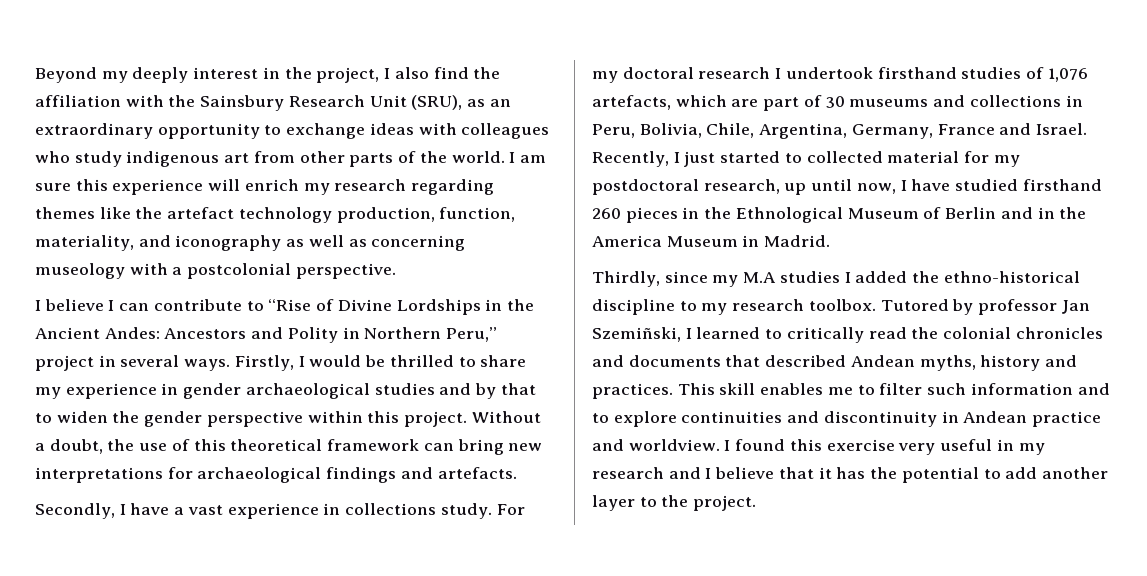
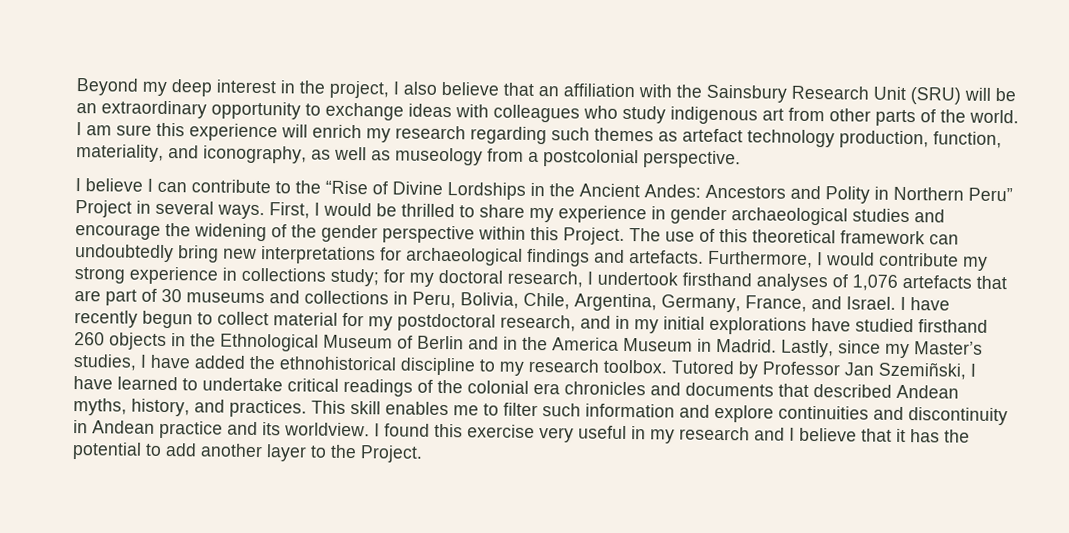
[132,67,189,83] deeply -> [171,79,213,97] deep
[433,67,501,79] find the -> [441,81,559,97] believe that an
[411,95,486,110] (SRU), as -> [910,87,1016,105] (SRU) will be
[35,207,163,219] themes like the -> [551,127,678,142] such themes as
[175,235,282,251] iconography -> [203,145,307,164] iconography,
[371,235,466,251] [35,263,168,279] concerning museology with -> [395,147,524,166] museology from
(264, 306) none -> [295,180,321,194] the
[446,327,498,342] [35,355,94,371] Peru,” project -> [968,187,1013,202] [75,200,132,218] Peru” Project
[234,355,294,371] Firstly, -> [269,202,310,219] First,
[475,383,536,399] [35,411,108,423] by that to widen -> [75,223,287,242] encourage the widening of
[404,411,541,427] [35,439,135,454] project. Without a doubt, the -> [563,227,661,245] Project. The
(454, 447) none -> [75,244,174,263] undoubtedly
[35,503,223,519] // Secondly, I have a vast -> [708,250,988,271] [74,267,125,284] Furthermore, I would contribute my strong
[440,503,525,519] study. For -> [330,268,405,287] study; for
[698,67,771,79] research -> [507,270,583,288] research,
[961,67,1022,79] studies -> [756,273,828,292] analyses
[592,95,727,110] artefacts, which -> [902,274,1007,290] artefacts that
[937,124,995,135] France -> [745,295,807,312] France,
[592,151,883,167] Recently, I just started to collected -> [900,296,950,311] [74,310,269,329] I have recently begun to collect
[784,179,907,195] up until now, I -> [580,315,807,335] and in my initial explorations
[625,207,678,223] pieces -> [109,332,167,351] objects
[592,271,660,287] // Thirdly, -> [781,339,834,358] Lastly,
[743,271,851,283] M.A studies I -> [914,341,983,355] [73,354,191,371] Master’s studies, I have
[943,271,1080,283] ethno-historical -> [279,356,397,371] ethnohistorical
[978,299,1058,315] professor -> [762,361,840,376] Professor
(692, 333) none -> [73,376,113,390] have
[786,327,907,343] critically read -> [202,377,433,397] undertake critical readings of
(1012, 333) none -> [533,382,560,395] era
[980,355,1041,371] history -> [131,398,190,417] history,
[592,413,609,423] to -> (710, 411) none
(624, 445) none -> [262,422,281,436] its
[693,495,757,511] project. -> [360,445,423,463] Project.

